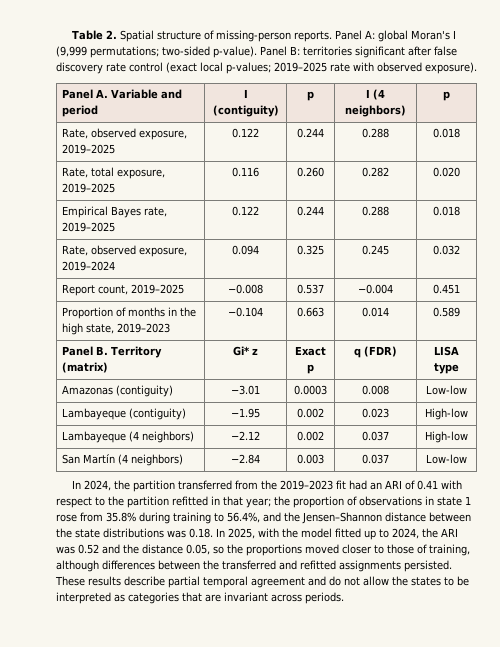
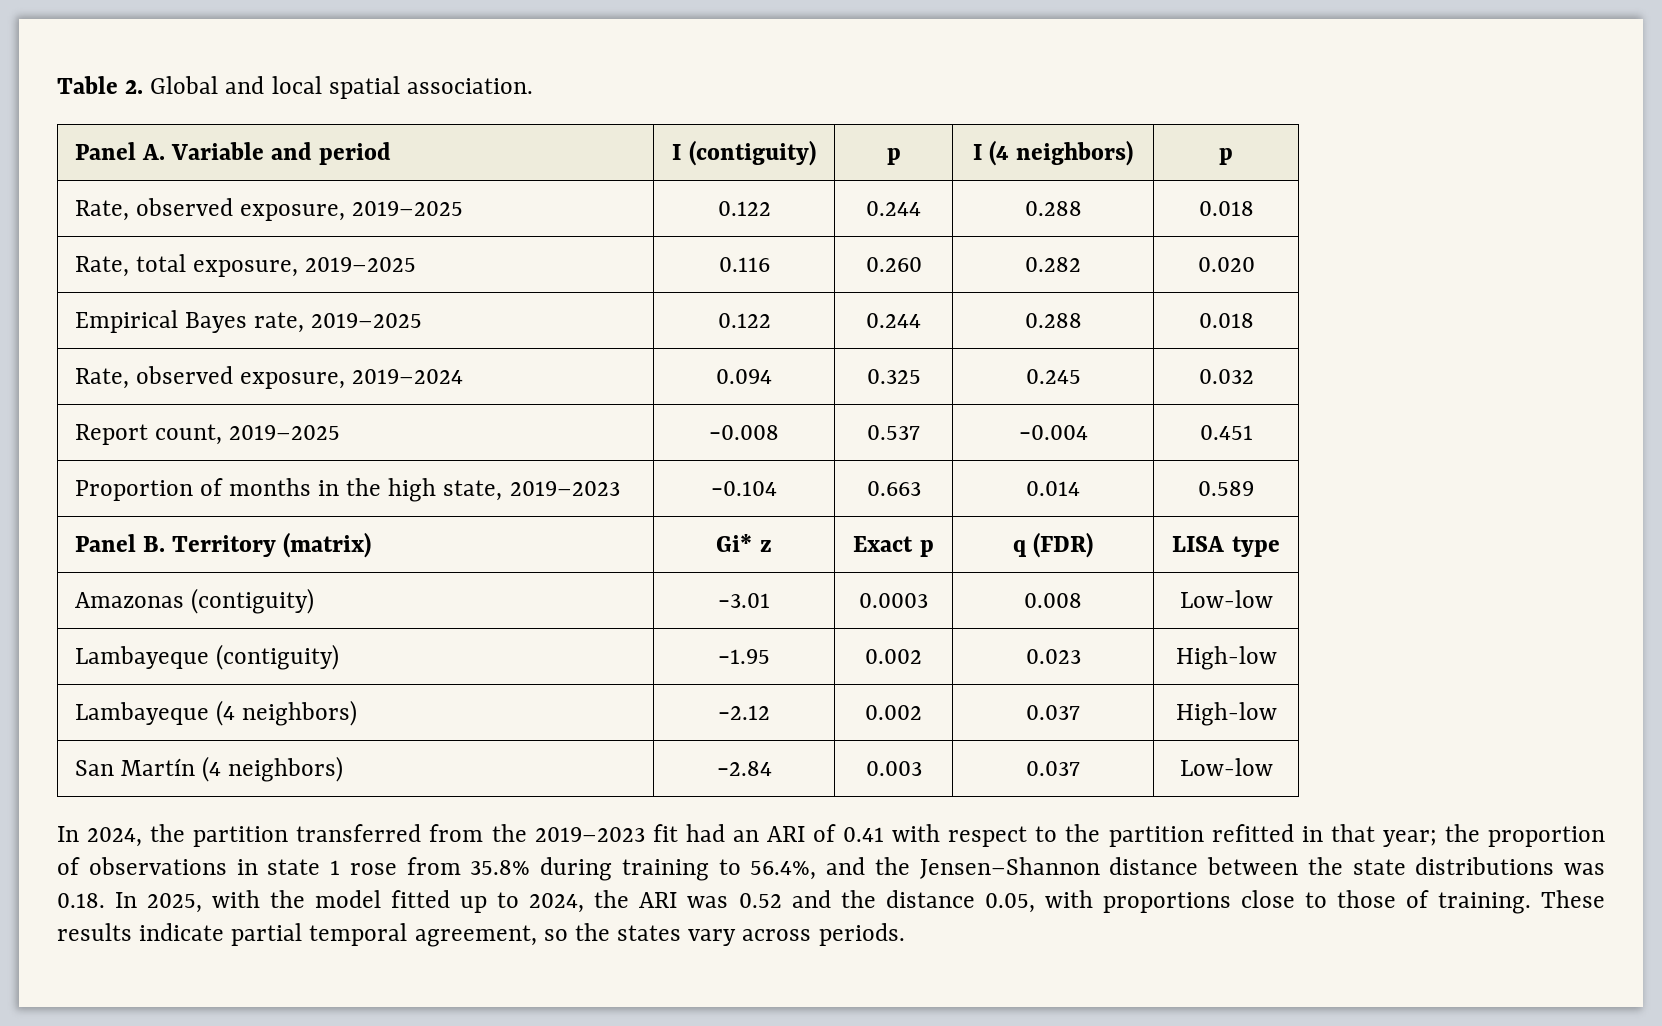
[119,30,456,42] [56,46,457,58] [56,62,477,74] Spatial structure of missing-person reports. Panel A: global Moran's I (9,999 permutations; two-sided p-value). Panel B: territories significant after false discovery rate control (exact local p-values; 2019–2025 rate with observed exposure). -> [150,76,533,99] Global and local spatial association.
[213,544,470,556] [56,560,452,572] so the proportions moved closer to those of training, although differences between the transferred and refitted assignments persisted. -> [1044,890,1531,914] with proportions close to those of training.
[124,576,165,586] describe -> [139,923,225,941] indicate
[251,576,469,588] [56,592,268,604] agreement and do not allow the states to be interpreted as categories that are invariant -> [414,923,737,947] agreement, so the states vary

